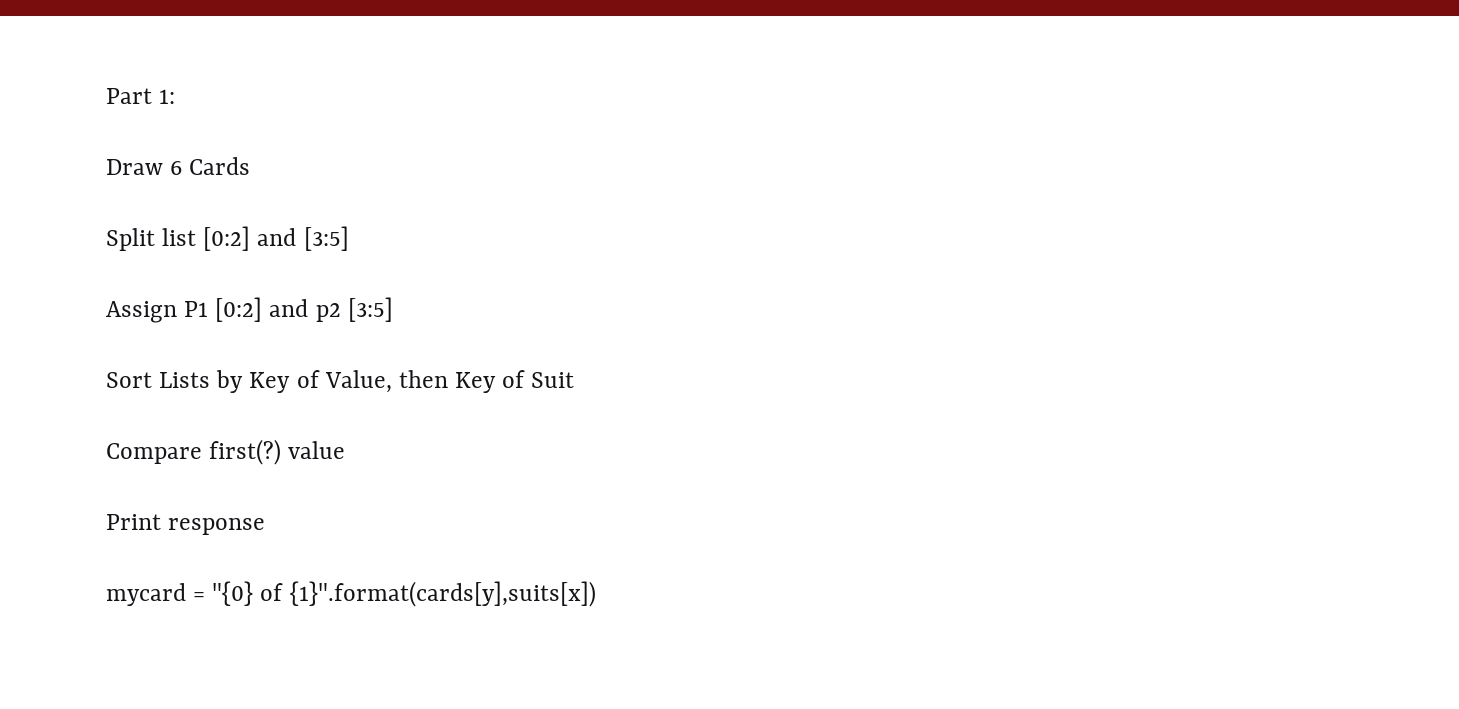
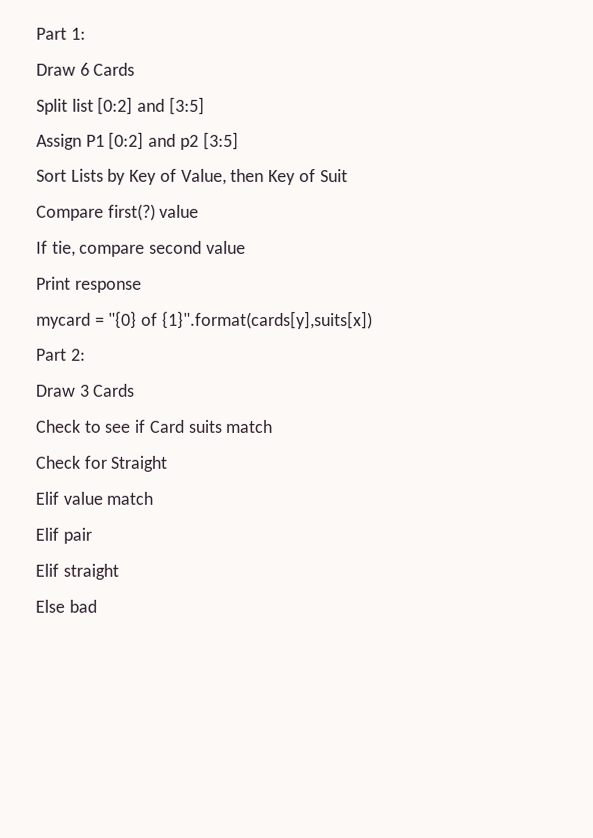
(346, 450) none -> [36,240,246,257] // If tie, compare second value
(596, 594) none -> [36,348,86,361] [36,383,136,397] [35,419,273,433] [35,455,168,472] [35,491,154,505] [35,527,92,544] [35,563,119,580] [35,599,97,613] // Part 2: // Draw 3 Cards // Check to see if Card suits match // Check for Straight // Elif value match // Elif pair // Elif straight // Else bad

